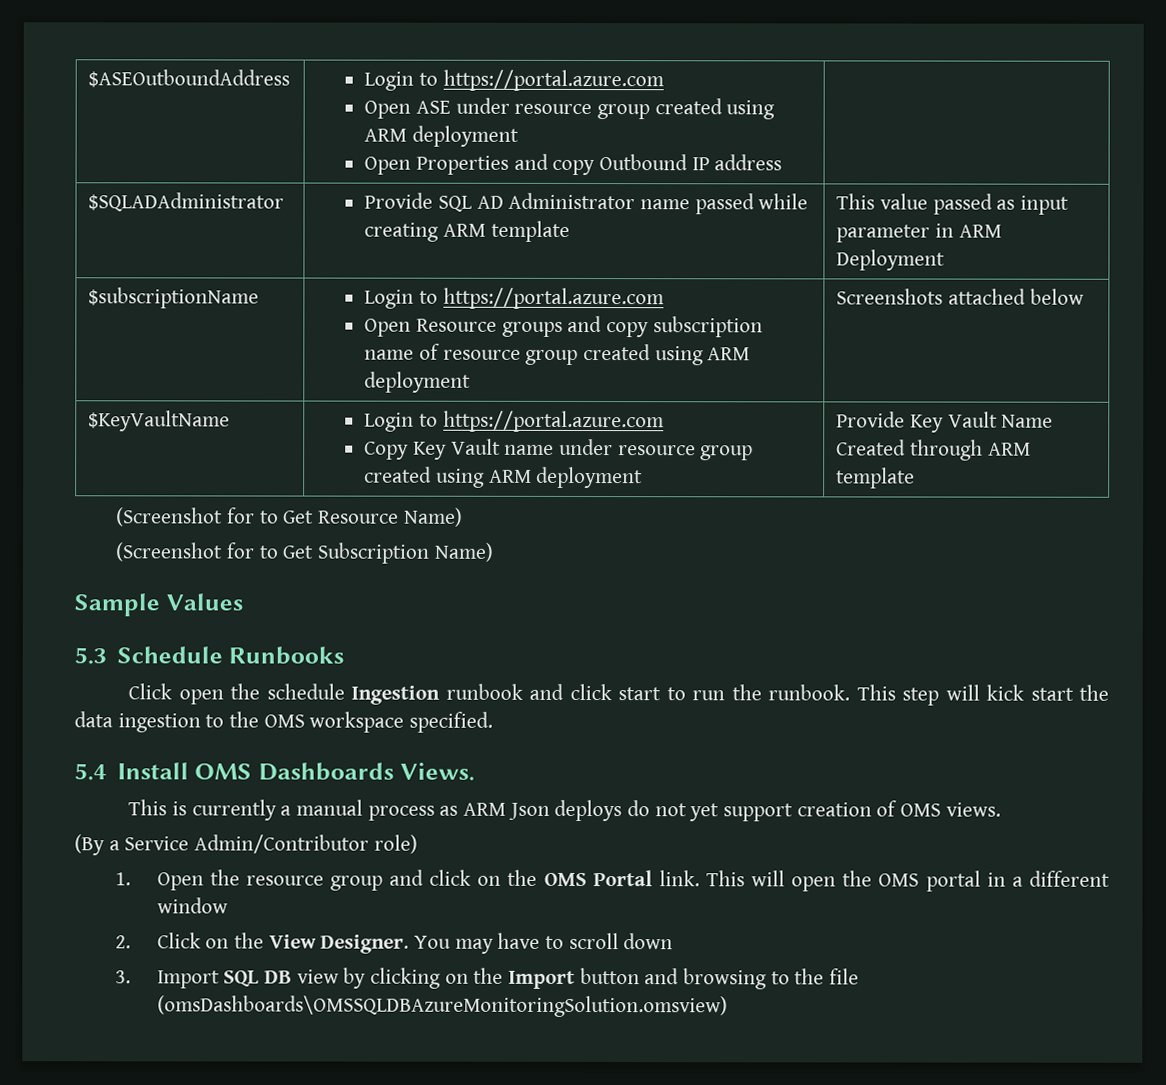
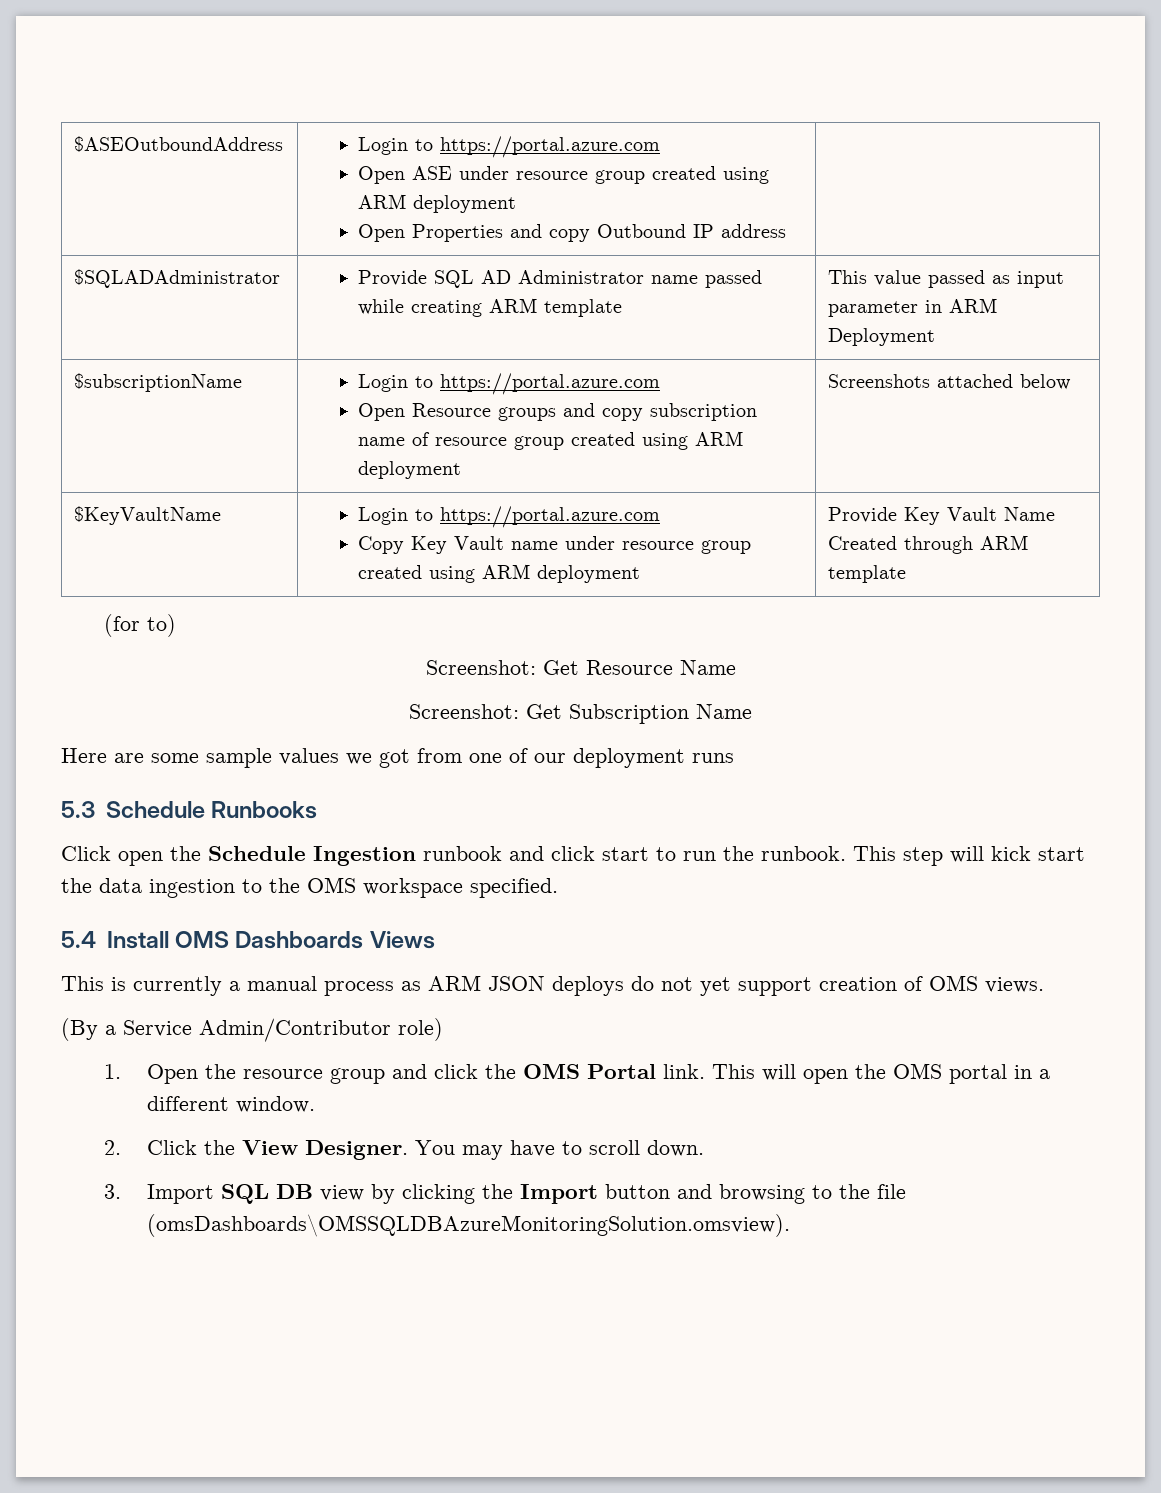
[116,507,463,527] [115,542,493,564] [74,593,243,617] (Screenshot for to Get Resource Name) // (Screenshot for to Get Subscription Name) // Sample Values -> [103,614,176,637] [425,660,736,675] [409,704,752,724] [61,748,734,768] (for to) // Screenshot: Get Resource Name // Screenshot: Get Subscription Name // Here are some sample values we got from one of our deployment runs
[266,683,345,700] schedule -> [208,846,306,861] Schedule
[399,762,475,781] Views. -> [369,931,435,949] Views
[507,802,550,820] Json -> [488,976,545,991] JSON
[477,875,502,886] on -> (478, 1071) none
[156,897,228,914] window -> [235,1096,315,1113] window.
[205,938,230,949] on -> (197, 1147) none
[623,933,674,950] down -> [646,1140,704,1157] down.
[444,973,469,984] on -> (475, 1194) none
[156,995,728,1018] (omsDashboards\OMSSQLDBAzureMonitoringSolution.omsview) -> [146,1214,790,1237] (omsDashboards\OMSSQLDBAzureMonitoringSolution.omsview).

